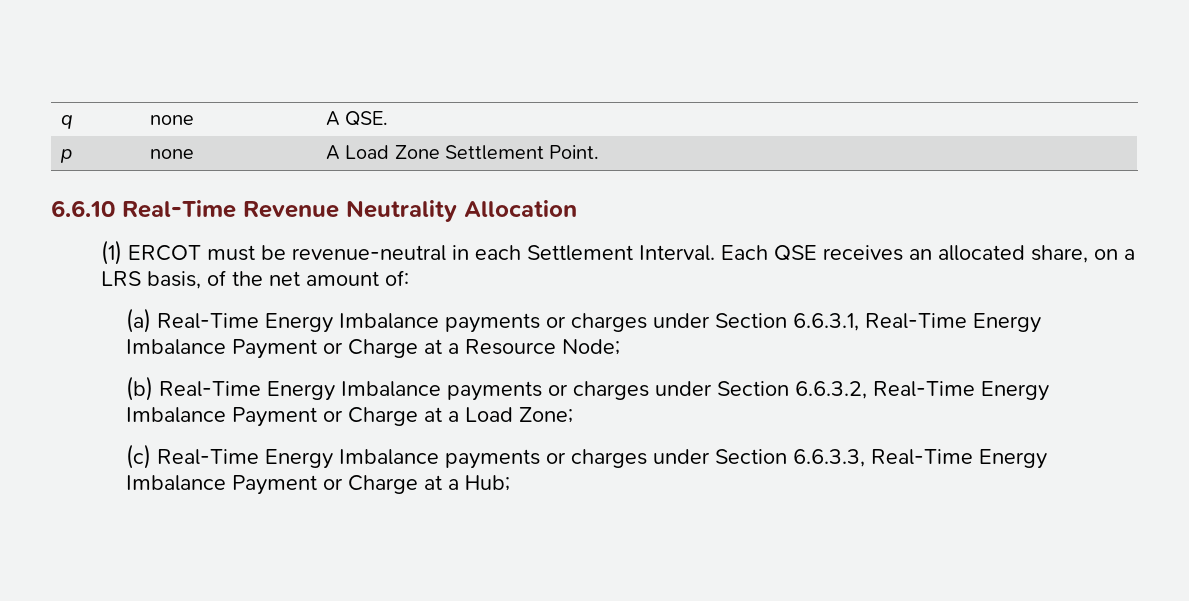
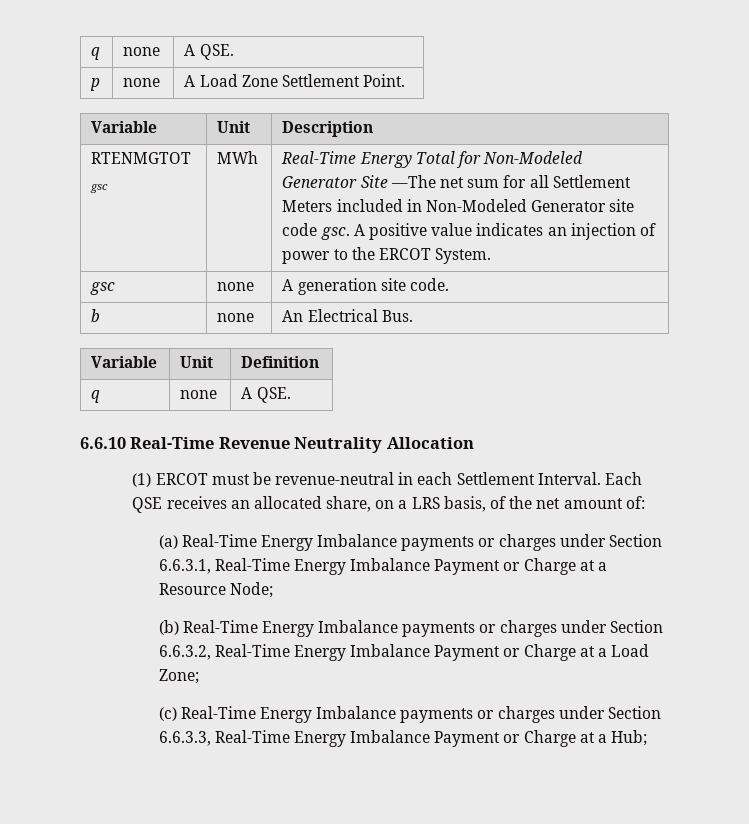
(600, 152) none -> [91,121,158,133] [217,121,251,133] [282,121,374,137] [91,152,192,164] [90,184,109,193] [217,151,259,164] [281,151,584,168] [282,175,631,188] [282,199,635,212] [282,223,656,240] [282,247,492,264] [90,282,116,295] [217,282,255,291] [282,278,449,295] [91,309,101,322] [217,313,255,322] [282,309,413,322] [91,356,158,368] [180,356,214,368] [241,356,320,368] [91,390,101,403] [180,390,218,399] [241,387,291,403] // Variable | Unit | Description // RTENMGTOT gsc | MWh | Real-Time Energy Total for Non-Modeled Generator Site —The net sum for all Settlement Meters included in Non-Modeled Generator site code gsc. A positive value indicates an injection of power to the ERCOT System. // gsc | none | A generation site code. // b | none | An Electrical Bus. // Variable | Unit | Definition // q | none | A QSE.

